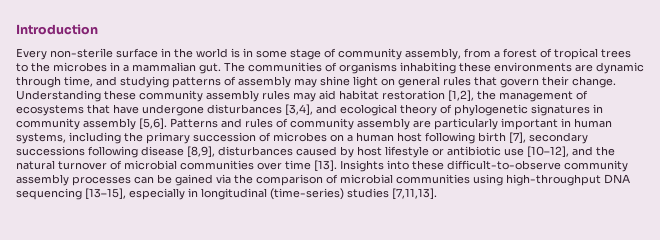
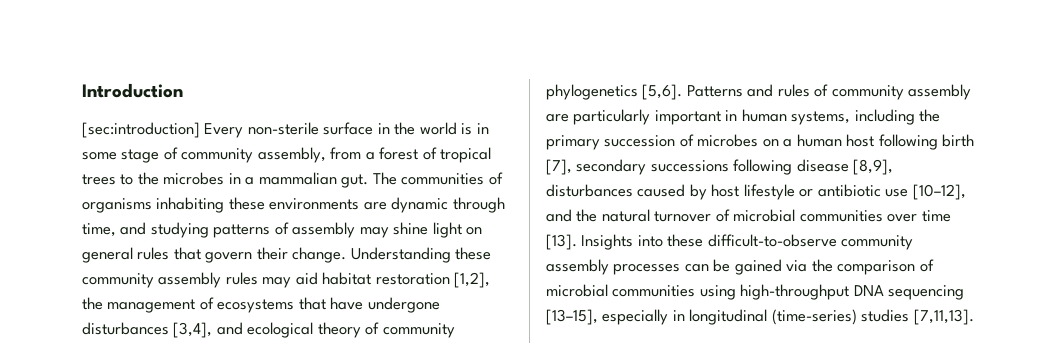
(98, 29) none -> [82,122,200,138] [sec:introduction]
[454,104,603,116] [16,118,136,130] phylogenetic signatures in community assembly -> [382,323,455,338] [546,84,638,100] community phylogenetics

